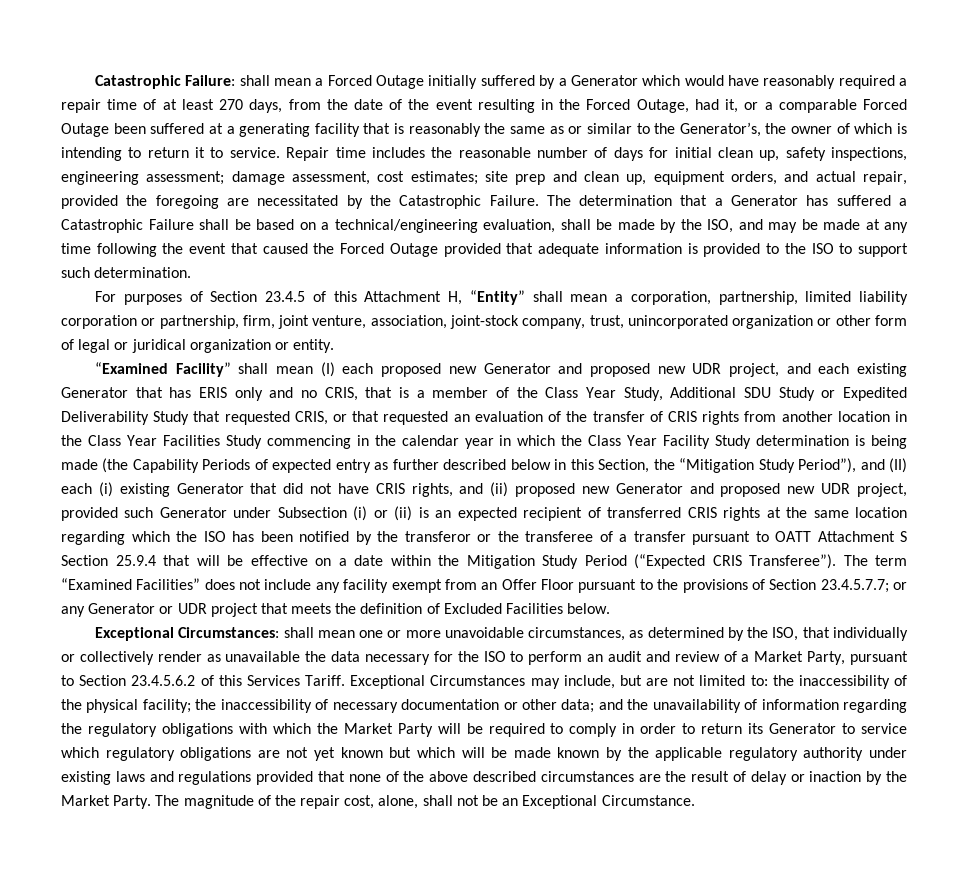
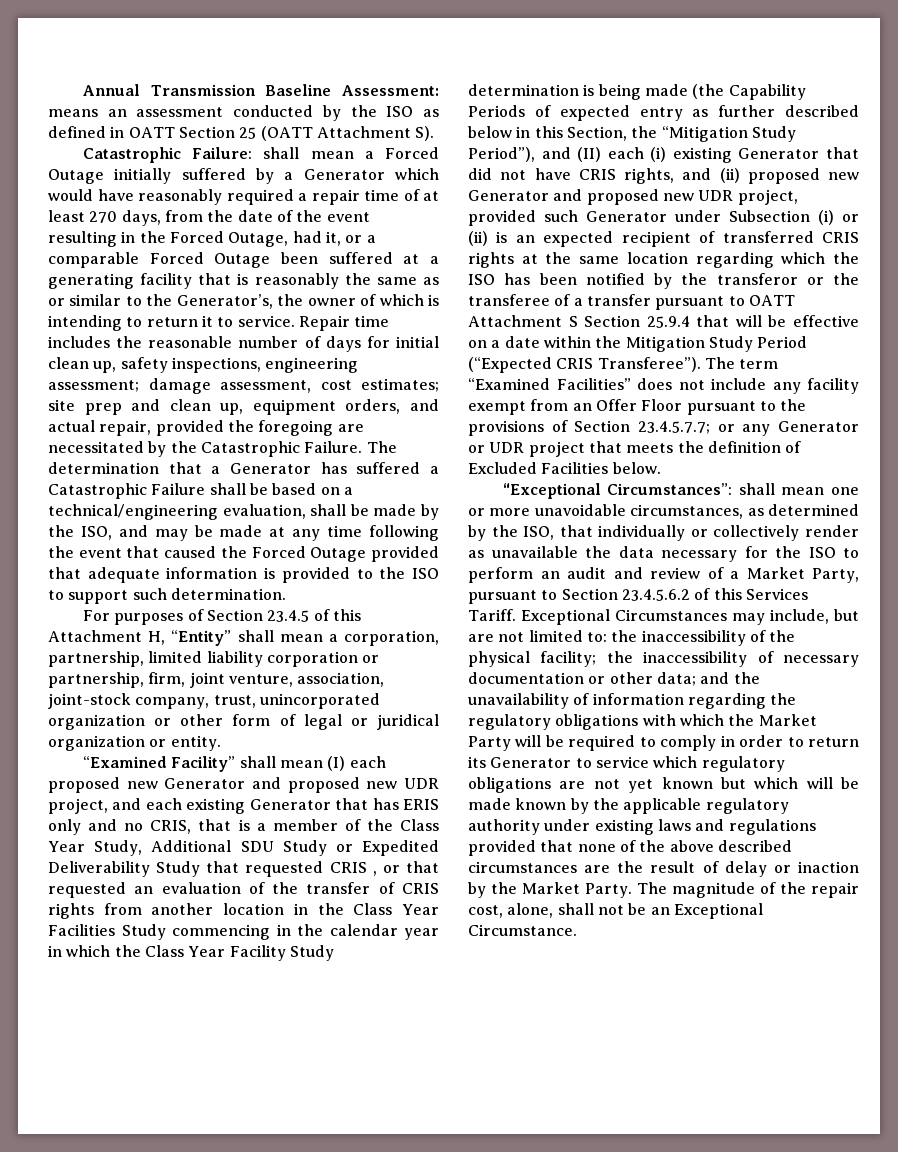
(95, 82) none -> [82,84,440,96] [48,105,440,121] [48,126,435,141] Annual Transmission Baseline Assessment: means an assessment conducted by the ISO as defined in OATT Section 25 (OATT Attachment S). //
[294,411,328,425] CRIS, -> [329,862,377,876] CRIS ,
[95,627,280,641] Exceptional Circumstances: -> [502,483,733,499] “Exceptional Circumstances”:

